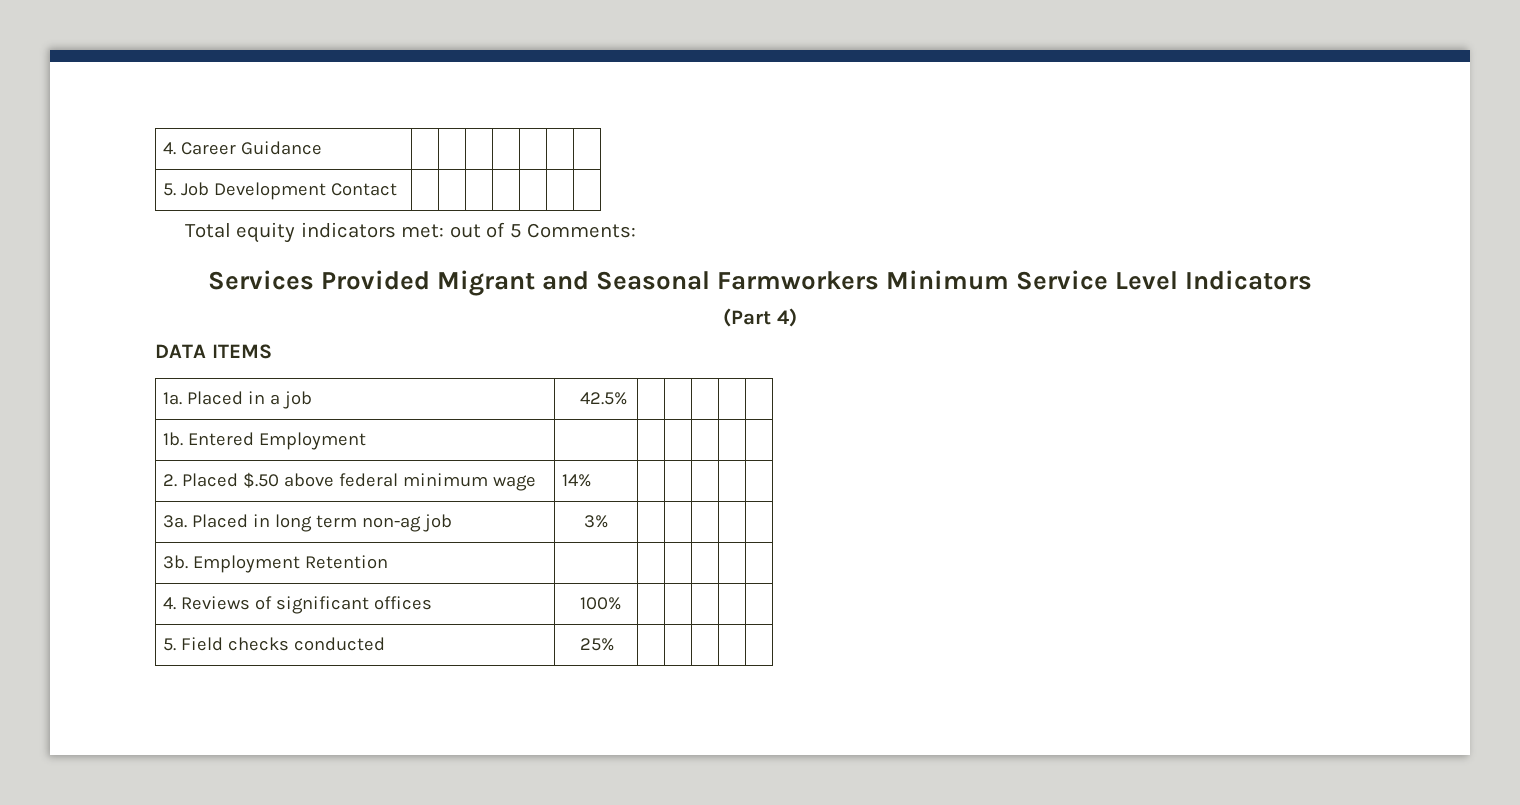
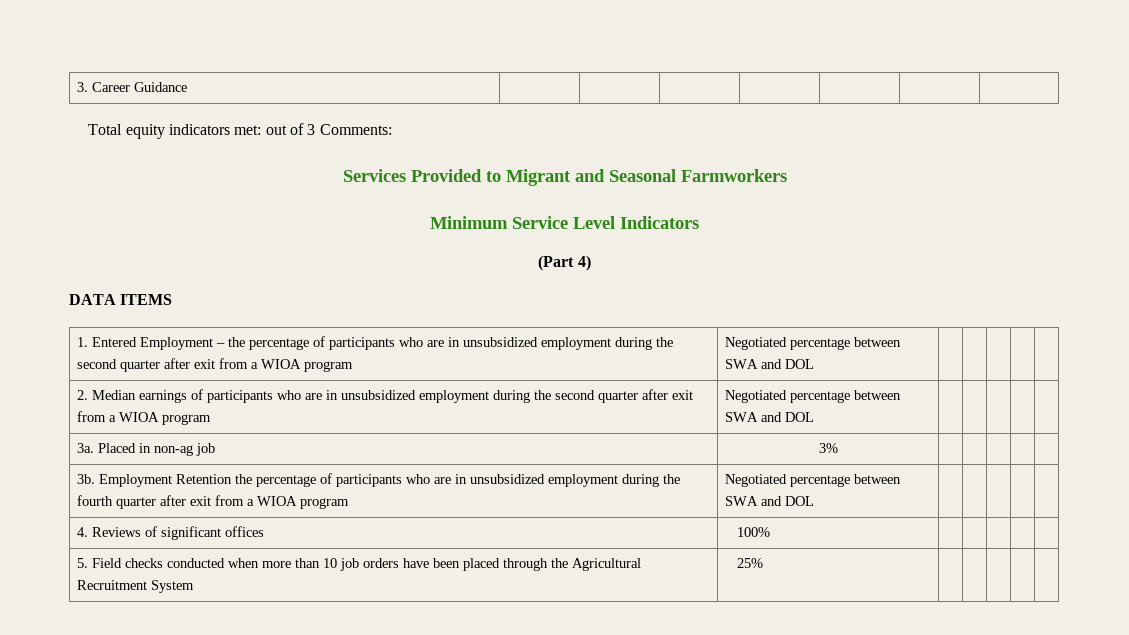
[163,142,177,155] 4. -> [77,82,89,92] 3.
[163,182,398,200] // 5. Job Development Contact | | | | | | | -> (188, 87) none
[509,224,522,238] 5 -> [307,124,316,135] 3
(430, 280) none -> [485,171,501,182] to
(880, 280) none -> (787, 175) //
[163,391,313,409] [580,392,628,405] [163,432,367,450] [163,472,537,491] [562,474,592,487] 1a. Placed in a job | 42.5% | | | | | // 1b. Entered Employment | | | | | | // 2. Placed $.50 above federal minimum wage | 14% -> [77,336,674,350] [77,358,354,372] [725,337,902,350] [725,359,815,369] [77,389,694,403] [77,411,212,425] [725,390,902,403] [725,412,815,422] 1. Entered Employment – the percentage of participants who are in unsubsidized employment during the second quarter after exit from a WIOA program | Negotiated percentage between SWA and DOL | | | | | // 2. Median earnings of participants who are in unsubsidized employment during the second quarter after exit from a WIOA program | Negotiated percentage between SWA and DOL
[275,514,358,532] long term -> (152, 448) none
(389, 562) | -> [235,473,681,487] [77,495,350,509] [725,474,902,487] [725,496,815,506] the percentage of participants who are in unsubsidized employment during the fourth quarter after exit from a WIOA program | Negotiated percentage between SWA and DOL
(386, 644) none -> [228,558,642,571] [77,580,195,593] when more than 10 job orders have been placed through the Agricultural Recruitment System

